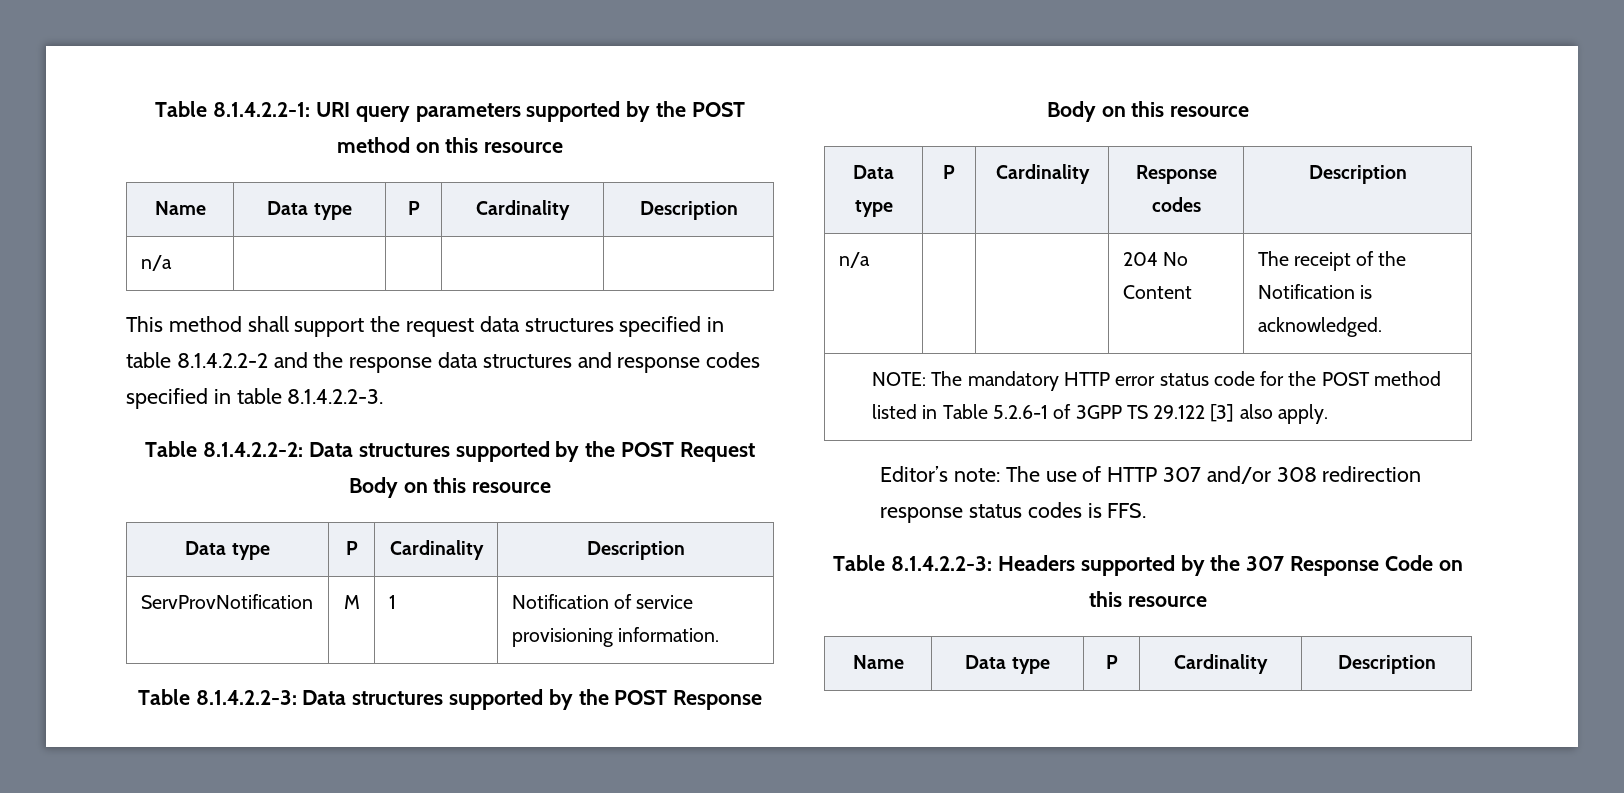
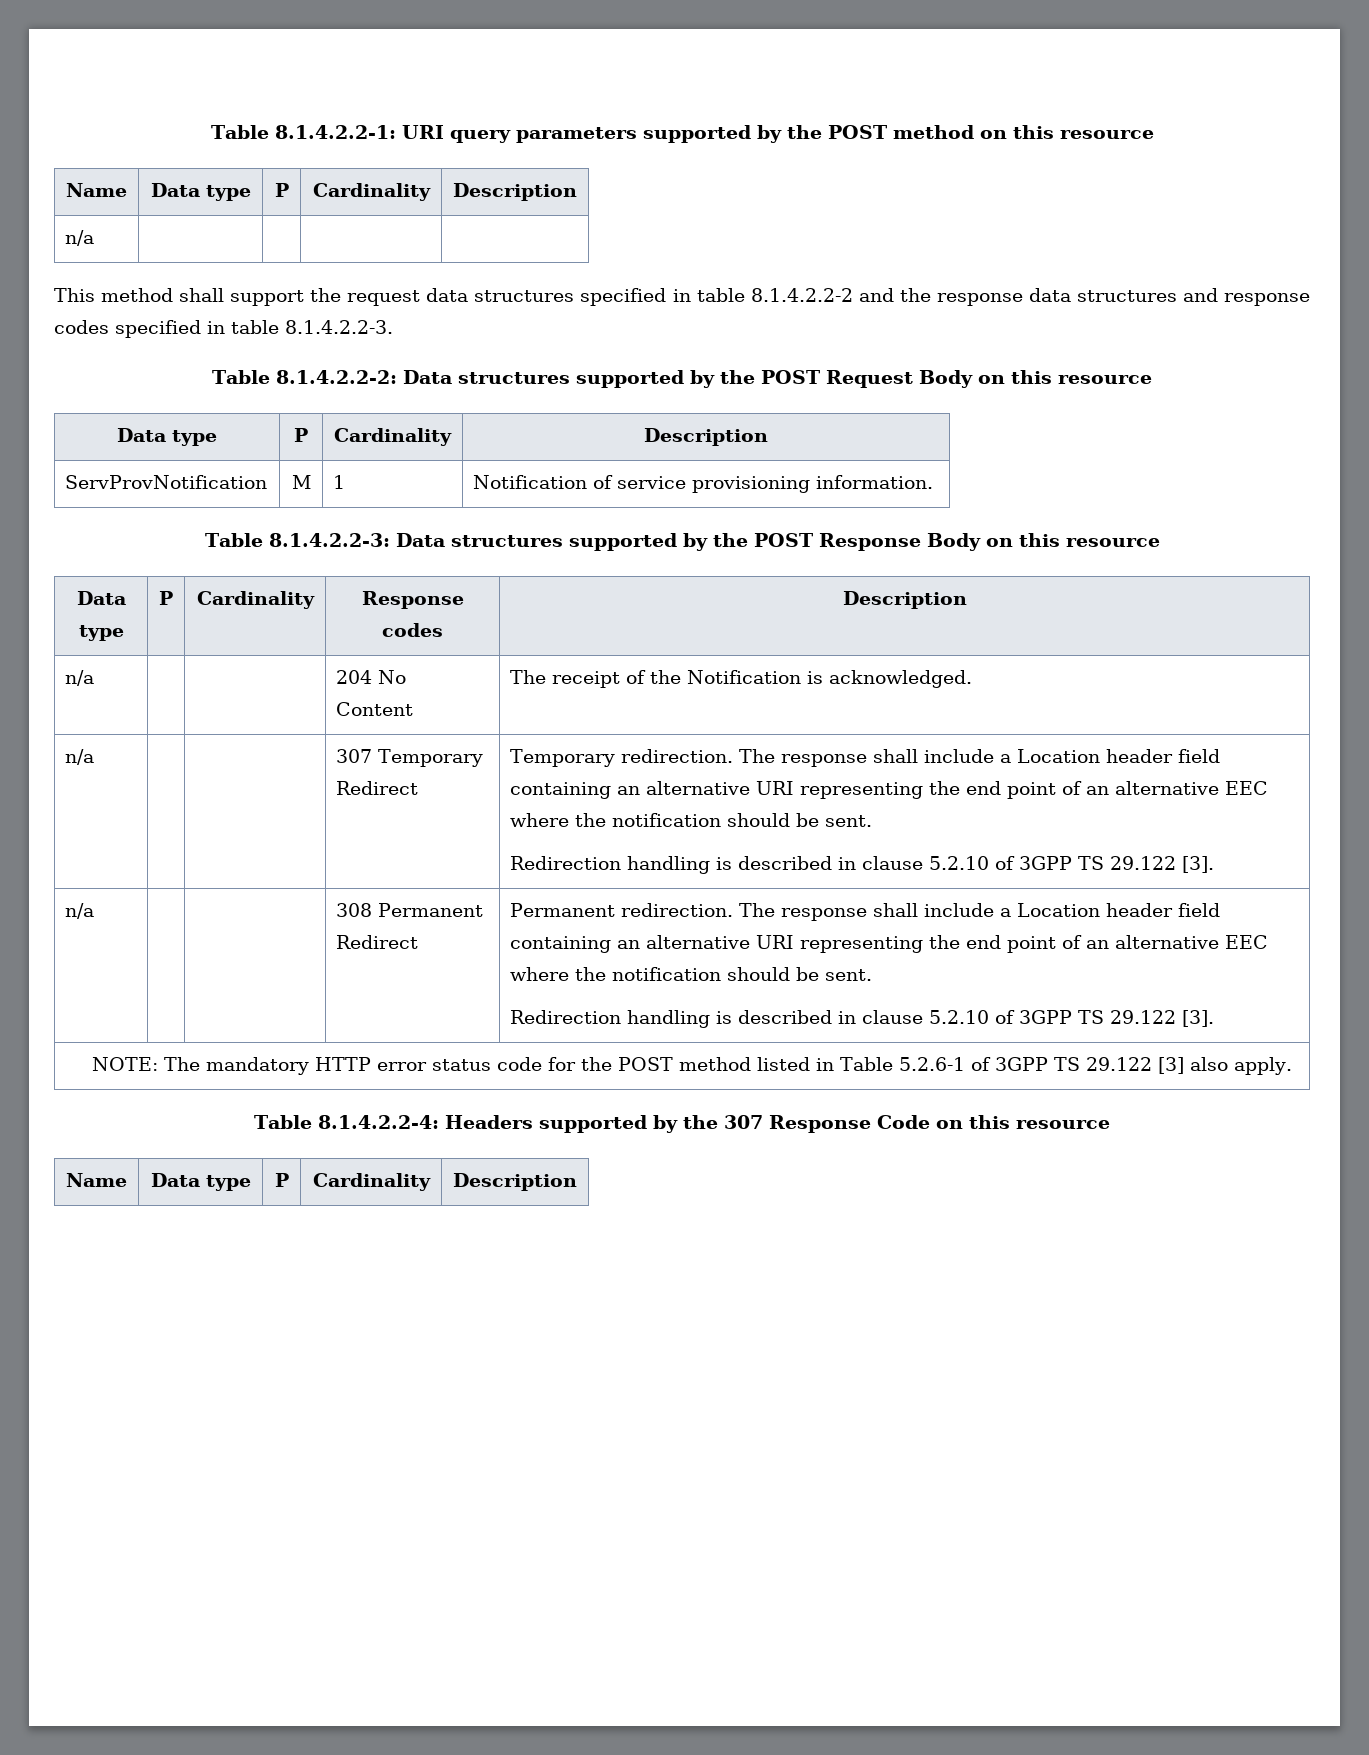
(1382, 327) none -> [65,749,95,765] [336,749,484,767] [336,781,419,795] [510,749,1221,767] [510,781,1269,799] [510,813,873,827] [510,856,1215,874] [65,903,95,919] [336,903,484,917] [336,935,419,949] [510,903,1221,921] [510,935,1269,953] [510,967,873,981] [510,1010,1215,1028] // n/a | | | 307 Temporary Redirect | Temporary redirection. The response shall include a Location header field containing an alternative URI representing the end point of an alternative EEC where the notification should be sent. // Redirection handling is described in clause 5.2.10 of 3GPP TS 29.122 [3]. // n/a | | | 308 Permanent Redirect | Permanent redirection. The response shall include a Location header field containing an alternative URI representing the end point of an alternative EEC where the notification should be sent. // Redirection handling is described in clause 5.2.10 of 3GPP TS 29.122 [3].
[880,466,1422,484] [880,502,1147,523] [833,555,993,571] // Editor’s note: The use of HTTP 307 and/or 308 redirection response status codes is FFS. // Table 8.1.4.2.2-3: -> [254,1115,439,1129] // Table 8.1.4.2.2-4:

